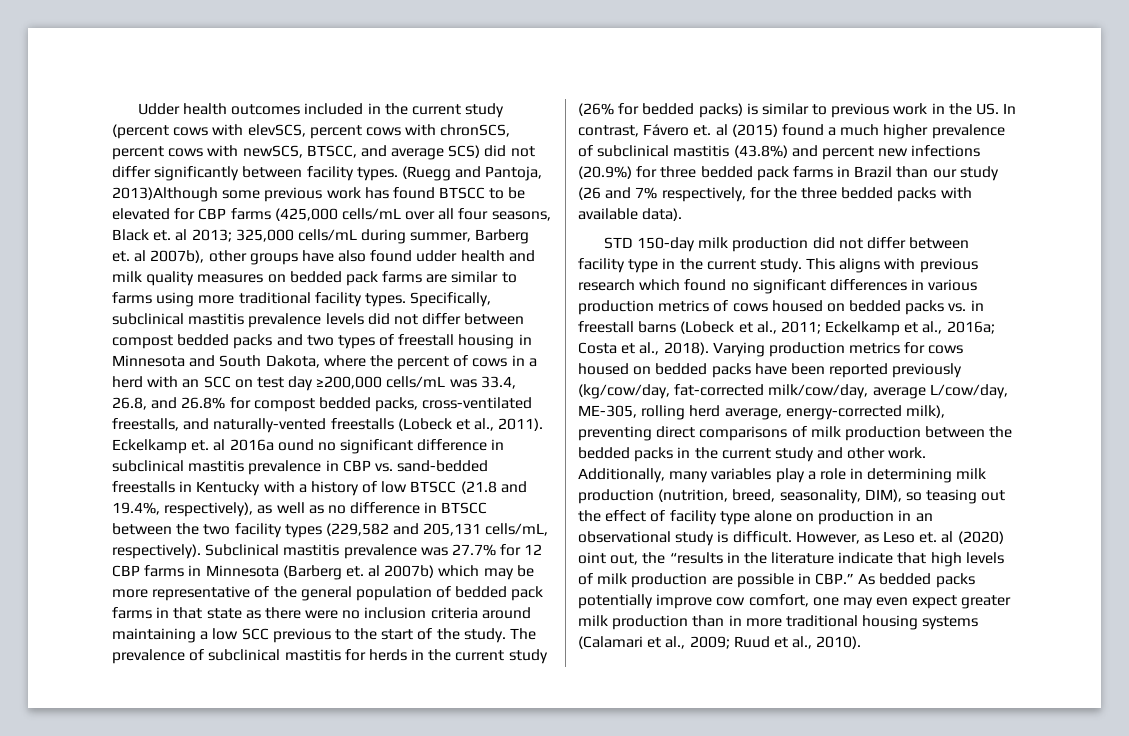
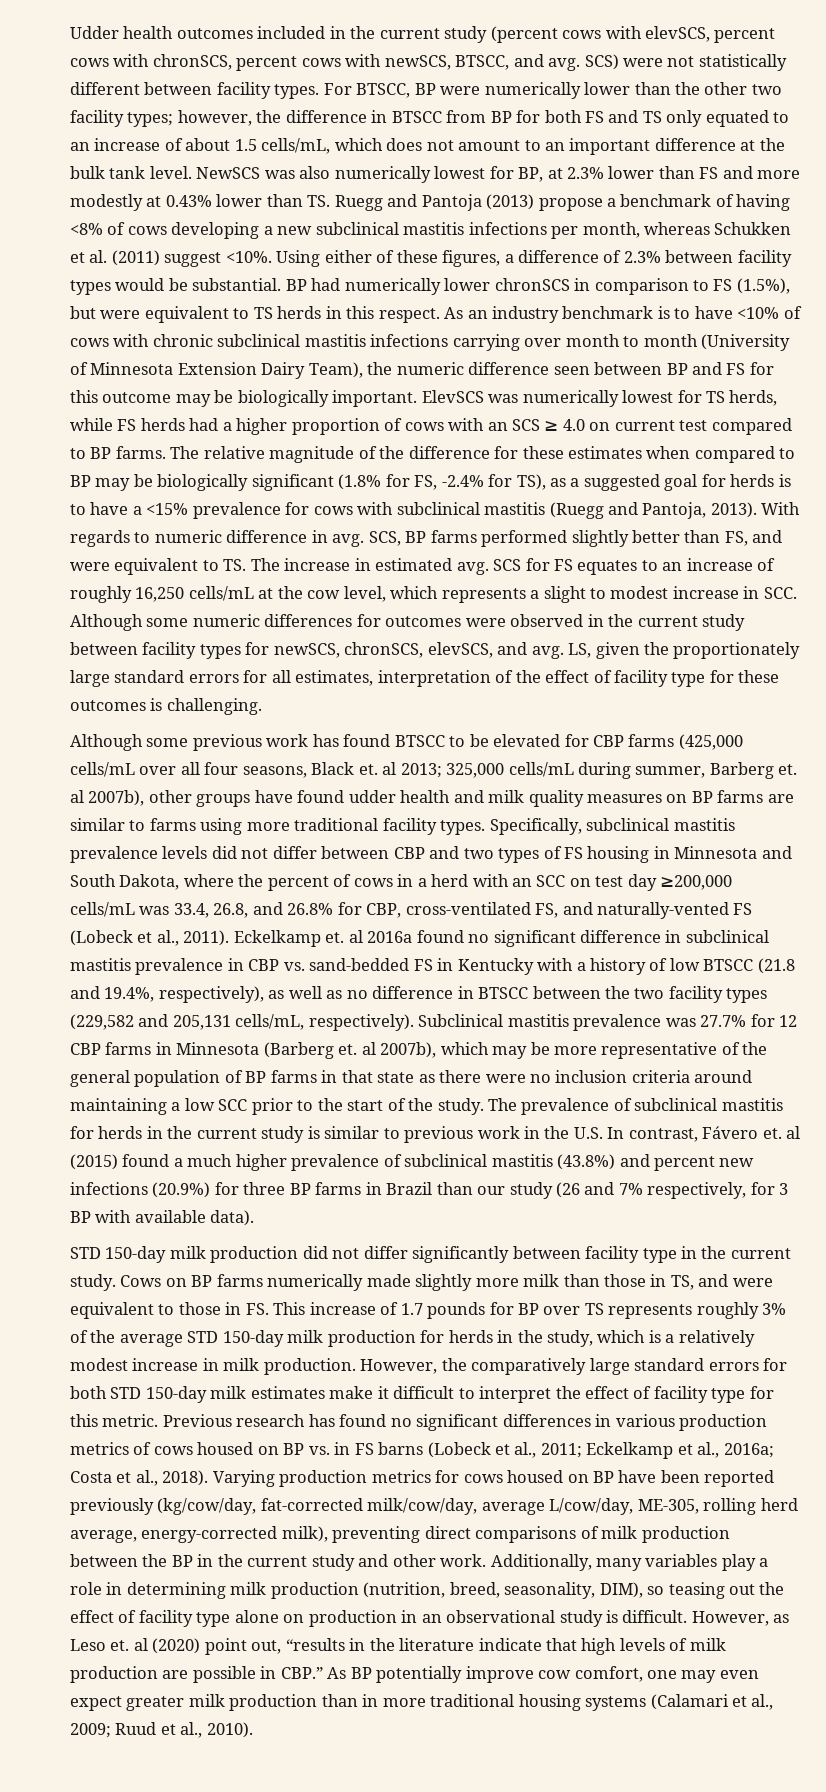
[391,145,535,160] [112,166,543,181] [112,187,218,202] average SCS) did not differ significantly between facility types. (Ruegg and Pantoja, 2013)Although -> [548,54,787,71] [70,82,782,99] [70,110,790,127] [70,138,785,155] [70,166,801,183] [70,194,791,211] [70,222,792,239] [70,250,792,267] [70,278,790,295] [70,306,802,323] [70,334,791,351] [70,362,774,379] [70,390,778,407] [70,418,792,435] [70,446,796,463] [70,474,791,491] [70,502,801,519] [70,530,783,547] [70,558,776,575] [70,586,797,603] [70,614,746,631] [70,642,801,659] [70,670,780,687] [70,698,262,715] [70,734,143,751] avg. SCS) were not statistically different between facility types. For BTSCC, BP were numerically lower than the other two facility types; however, the difference in BTSCC from BP for both FS and TS only equated to an increase of about 1.5 cells/mL, which does not amount to an important difference at the bulk tank level. NewSCS was also numerically lowest for BP, at 2.3% lower than FS and more modestly at 0.43% lower than TS. Ruegg and Pantoja (2013) propose a benchmark of having <8% of cows developing a new subclinical mastitis infections per month, whereas Schukken et al. (2011) suggest <10%. Using either of these figures, a difference of 2.3% between facility types would be substantial. BP had numerically lower chronSCS in comparison to FS (1.5%), but were equivalent to TS herds in this respect. As an industry benchmark is to have <10% of cows with chronic subclinical mastitis infections carrying over month to month (University of Minnesota Extension Dairy Team), the numeric difference seen between BP and FS for this outcome may be biologically important. ElevSCS was numerically lowest for TS herds, while FS herds had a higher proportion of cows with an SCS ≥ 4.0 on current test compared to BP farms. The relative magnitude of the difference for these estimates when compared to BP may be biologically significant (1.8% for FS, -2.4% for TS), as a suggested goal for herds is to have a <15% prevalence for cows with subclinical mastitis (Ruegg and Pantoja, 2013). With regards to numeric difference in avg. SCS, BP farms performed slightly better than FS, and were equivalent to TS. The increase in estimated avg. SCS for FS equates to an increase of roughly 16,250 cells/mL at the cow level, which represents a slight to modest increase in SCC. Although some numeric differences for outcomes were observed in the current study between facility types for newSCS, chronSCS, elevSCS, and avg. LS, given the proportionately large standard errors for all estimates, interpretation of the effect of facility type for these outcomes is challenging. // Although
[338,250,367,262] also -> (293, 796) none
[289,271,378,286] bedded pack -> [691,791,713,803] BP
[112,334,273,349] compost bedded packs -> [393,847,425,859] CBP
[398,334,455,346] freestall -> [564,847,584,859] FS
[253,397,533,412] [112,418,179,431] compost bedded packs, cross-ventilated freestalls, -> [366,902,559,918] CBP, cross-ventilated FS,
[330,418,394,430] freestalls -> [733,903,753,915] FS
[277,439,314,451] ound -> [416,930,464,943] found
[112,481,175,493] freestalls -> [413,959,433,971] FS
[384,565,435,578] 2007b) -> [380,1042,437,1058] 2007b),
[455,586,544,601] bedded pack -> [245,1071,267,1083] BP
[272,628,331,643] previous -> [251,1098,293,1115] prior
[578,103,743,118] (26% for bedded packs) -> (305, 1134) none
[976,103,1000,115] US. -> [573,1127,603,1139] U.S.
[700,166,789,181] bedded pack -> [289,1183,311,1195] BP
[773,187,937,202] the three bedded packs -> [779,1183,789,1195] [70,1211,91,1223] 3 BP
(906, 243) none -> [412,1246,510,1263] significantly
[806,258,978,273] [578,279,681,291] This aligns with previous research which -> [120,1274,773,1291] [70,1302,787,1319] [70,1330,755,1347] [70,1358,788,1375] [70,1386,774,1403] [70,1414,335,1427] Cows on BP farms numerically made slightly more milk than those in TS, and were equivalent to those in FS. This increase of 1.7 pounds for BP over TS represents roughly 3% of the average STD 150-day milk production for herds in the study, which is a relatively modest increase in milk production. However, the comparatively large standard errors for both STD 150-day milk estimates make it difficult to interpret the effect of facility type for this metric. Previous research has
[849,300,945,315] bedded packs -> [283,1443,305,1455] BP
[578,321,634,333] freestall -> [354,1443,374,1455] FS
[655,363,751,378] bedded packs -> [593,1471,615,1483] BP
[578,447,674,462] bedded packs -> [171,1555,193,1567] BP
[578,552,666,565] oint out, the -> [204,1638,282,1655] point out,
[879,573,975,588] bedded packs -> [350,1667,372,1679] BP

